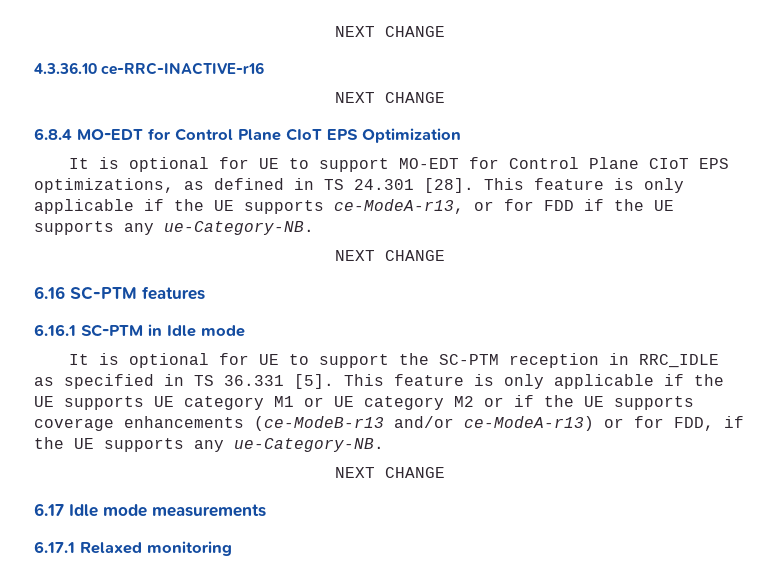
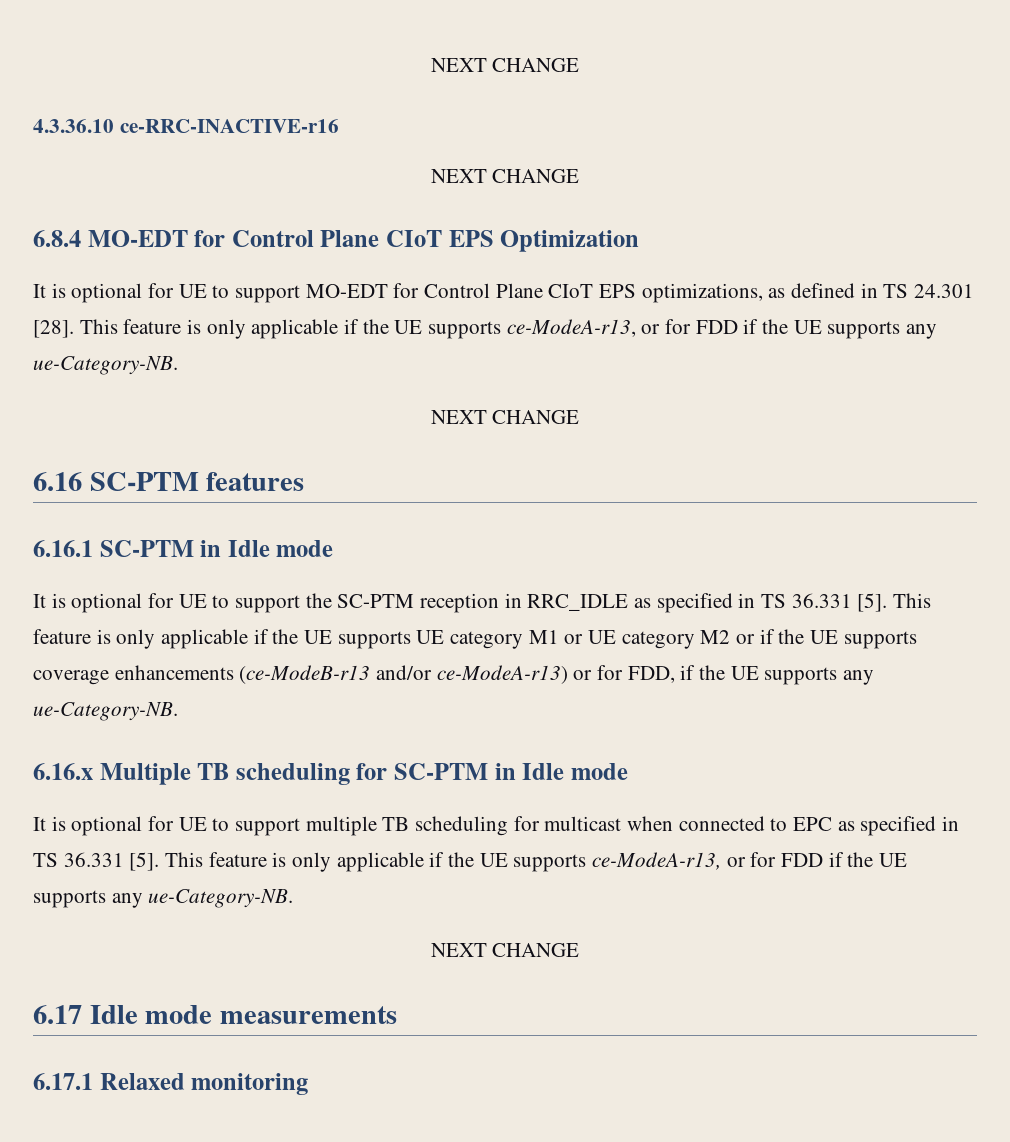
(384, 445) none -> [33,763,628,785] [33,816,960,836] [33,852,908,872] [33,889,294,908] // 6.16.x Multiple TB scheduling for SC-PTM in Idle mode // It is optional for UE to support multiple TB scheduling for multicast when connected to EPC as specified in TS 36.331 [5]. This feature is only applicable if the UE supports ce-ModeA-r13, or for FDD if the UE supports any ue-Category-NB.

